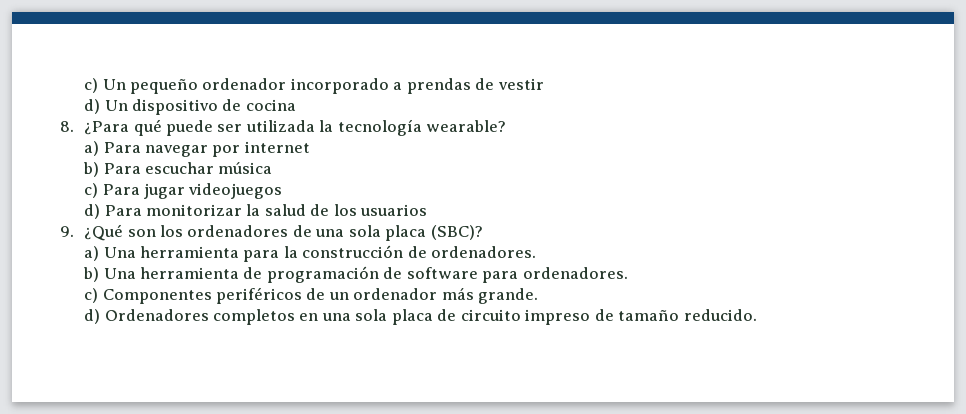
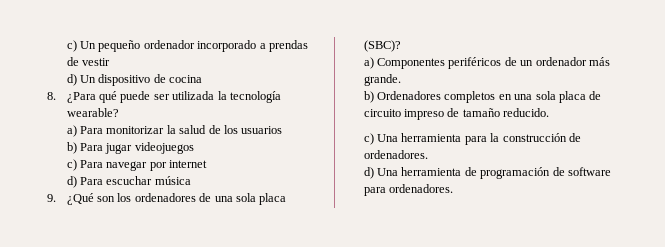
[144,141,310,157] [83,162,273,177] [84,183,283,199] [84,204,142,219] navegar por internet // b) Para escuchar música // c) Para jugar videojuegos // d) Para -> (104, 130) none
(428, 210) none -> [66,142,194,154] [66,159,208,171] [66,176,191,188] // b) Para jugar videojuegos // c) Para navegar por internet // d) Para escuchar música
[103,245,537,262] [83,266,628,283] [84,288,99,303] Una herramienta para la construcción de ordenadores. // b) Una herramienta de programación de software para ordenadores. // c) -> (374, 63) none
[84,309,101,324] d) -> [363,91,374,103] b)
(757, 315) none -> [363,133,581,145] [363,150,428,159] [363,167,611,179] [363,184,454,196] // c) Una herramienta para la construcción de ordenadores. // d) Una herramienta de programación de software para ordenadores.

